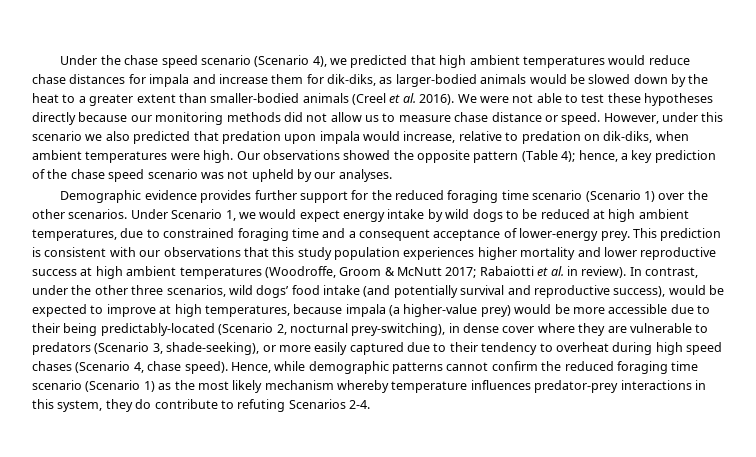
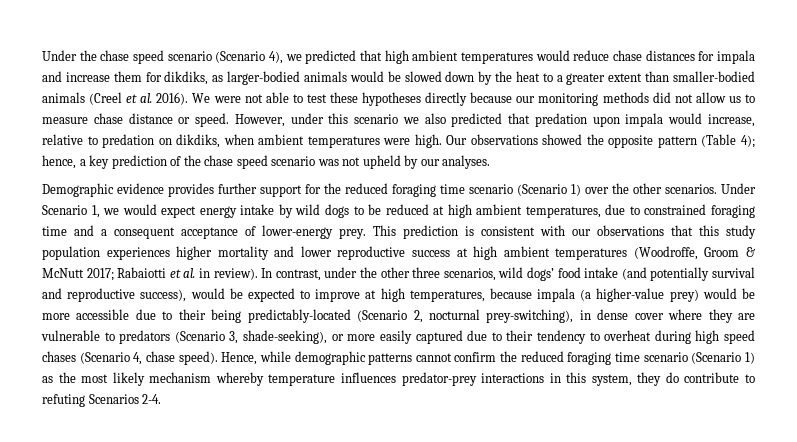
[327,74,376,86] dik-diks, -> [164,71,209,85] dikdiks,
[603,131,653,143] dik-diks, -> [176,134,221,148] dikdiks,

